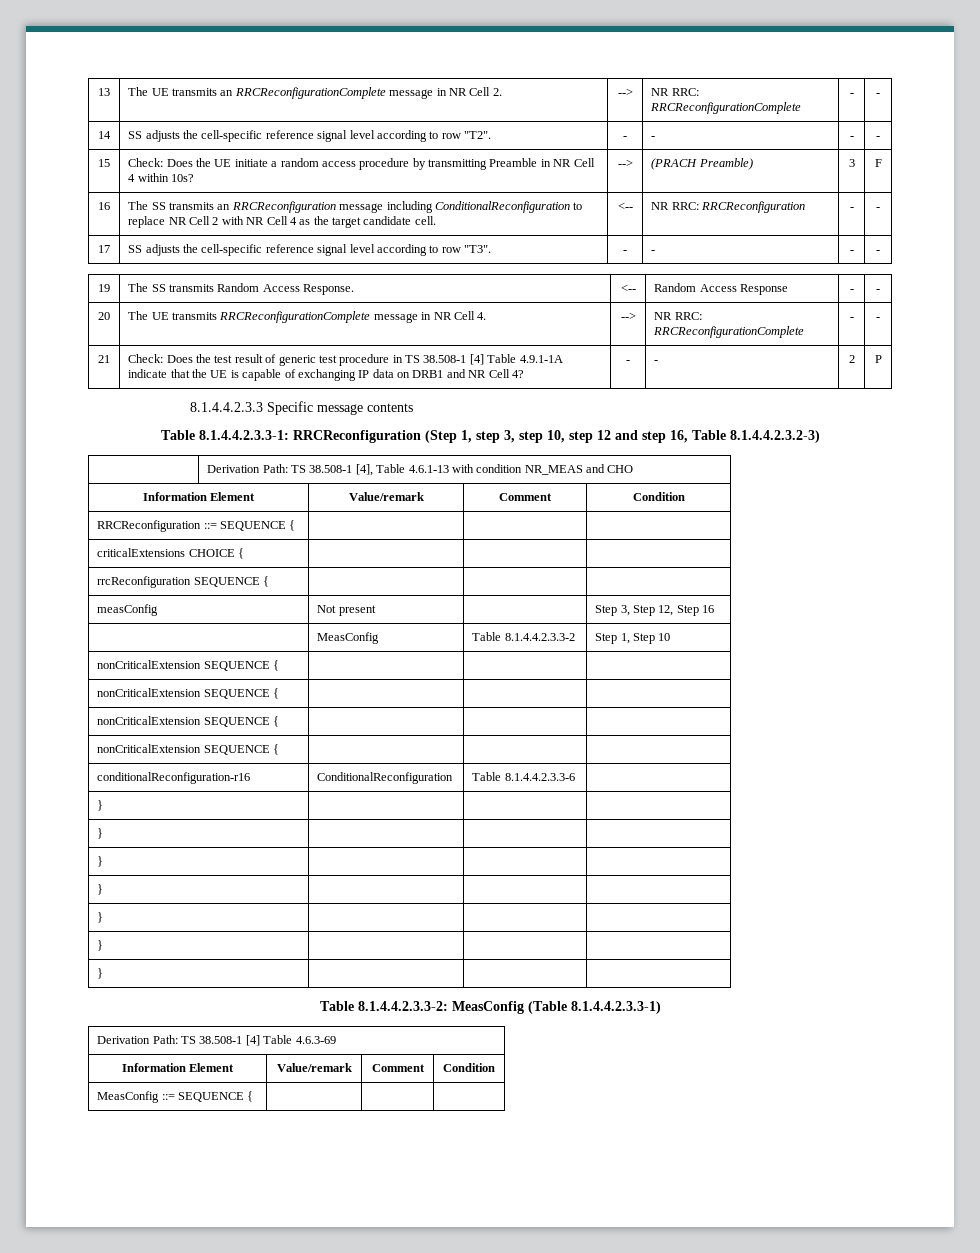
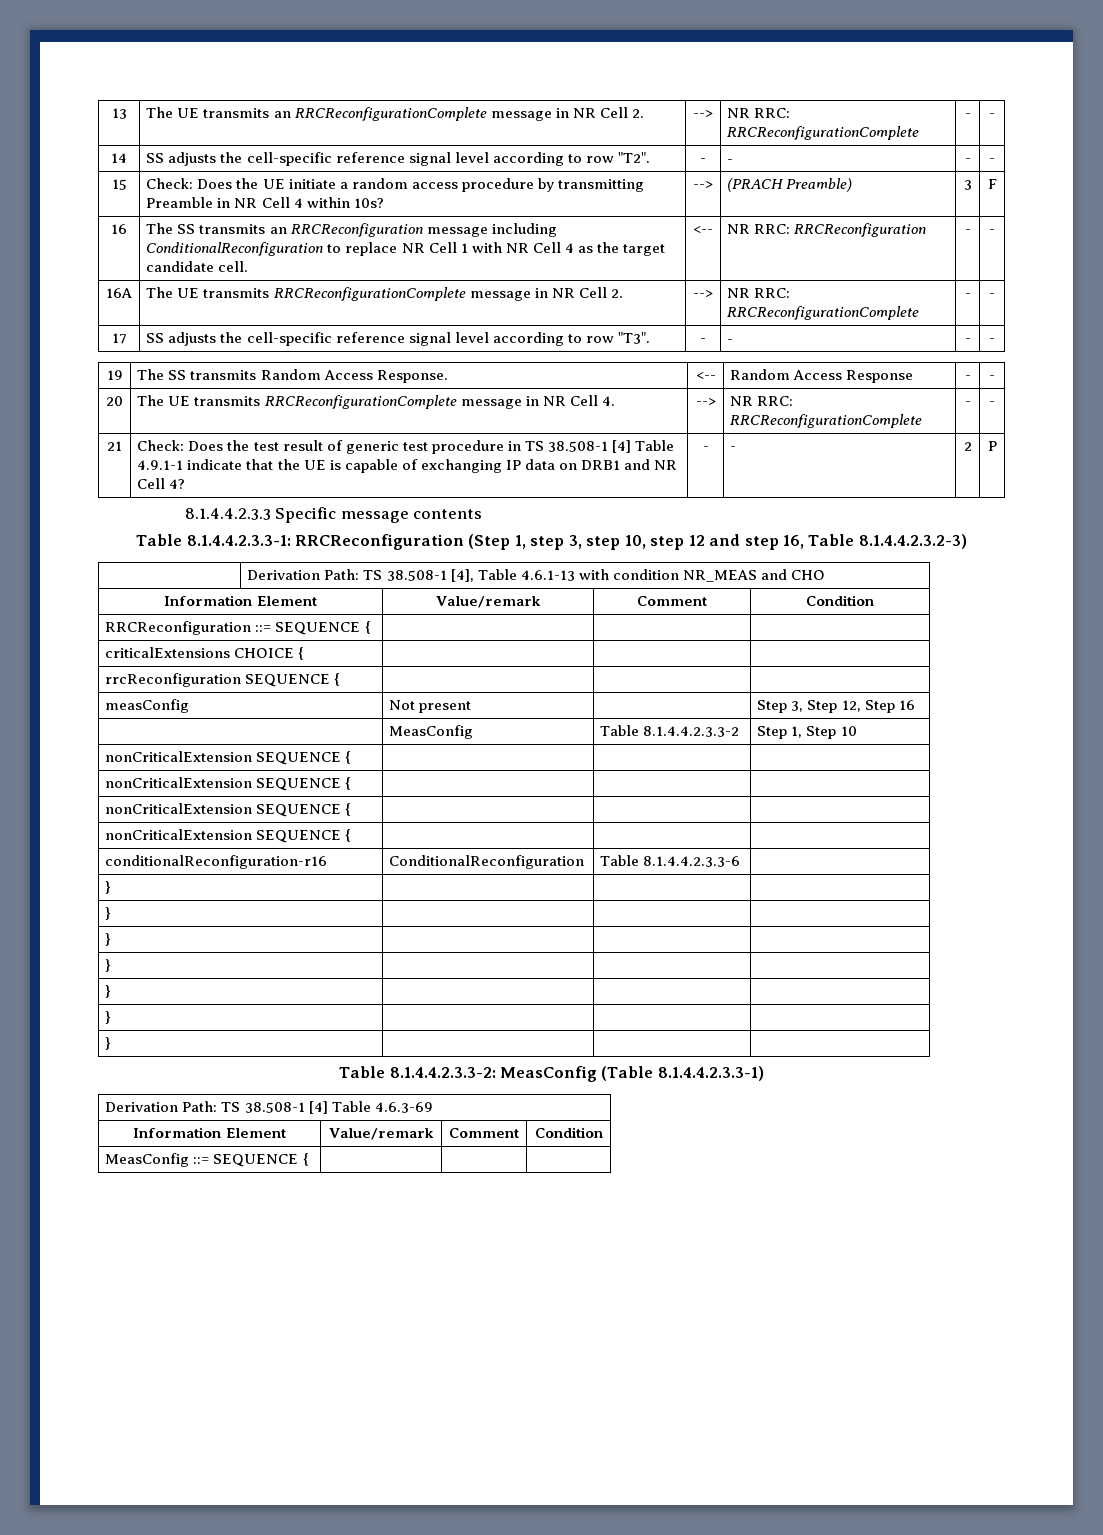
[212,217,219,225] 2 -> [460,243,468,253] 1
(880, 208) none -> [106,288,132,298] [146,287,623,301] [693,290,713,298] [727,288,791,298] [727,306,920,320] [964,293,971,298] [989,293,995,298] // 16A | The UE transmits RRCReconfigurationComplete message in NR Cell 2. | --> | NR RRC: RRCReconfigurationComplete | - | -
[519,355,563,363] 4.9.1-1A -> [137,460,184,470] 4.9.1-1

